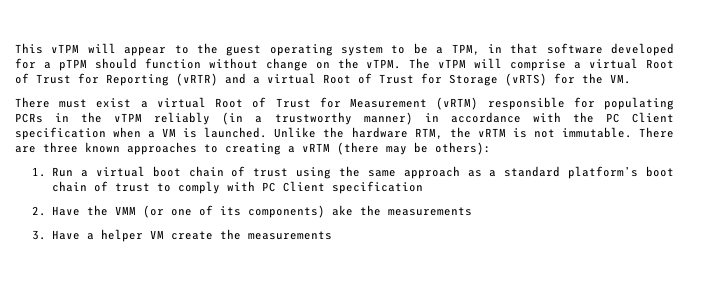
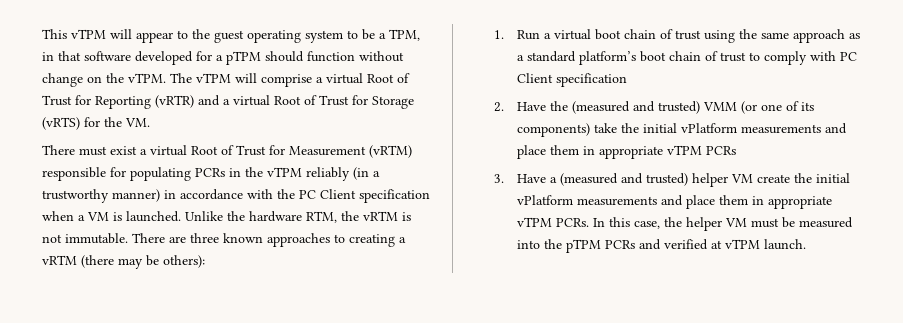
(109, 210) none -> [572,101,701,114] (measured and trusted)
[332,205,473,216] ake the measurements -> [594,123,848,134] [517,145,737,159] take the initial vPlatform measurements and place them in appropriate vTPM PCRs
(95, 236) none -> [560,173,689,186] (measured and trusted)
[248,231,333,240] measurements -> [816,173,851,183] [517,195,833,209] [517,217,854,231] [517,239,807,253] initial vPlatform measurements and place them in appropriate vTPM PCRs. In this case, the helper VM must be measured into the pTPM PCRs and verified at vTPM launch.

